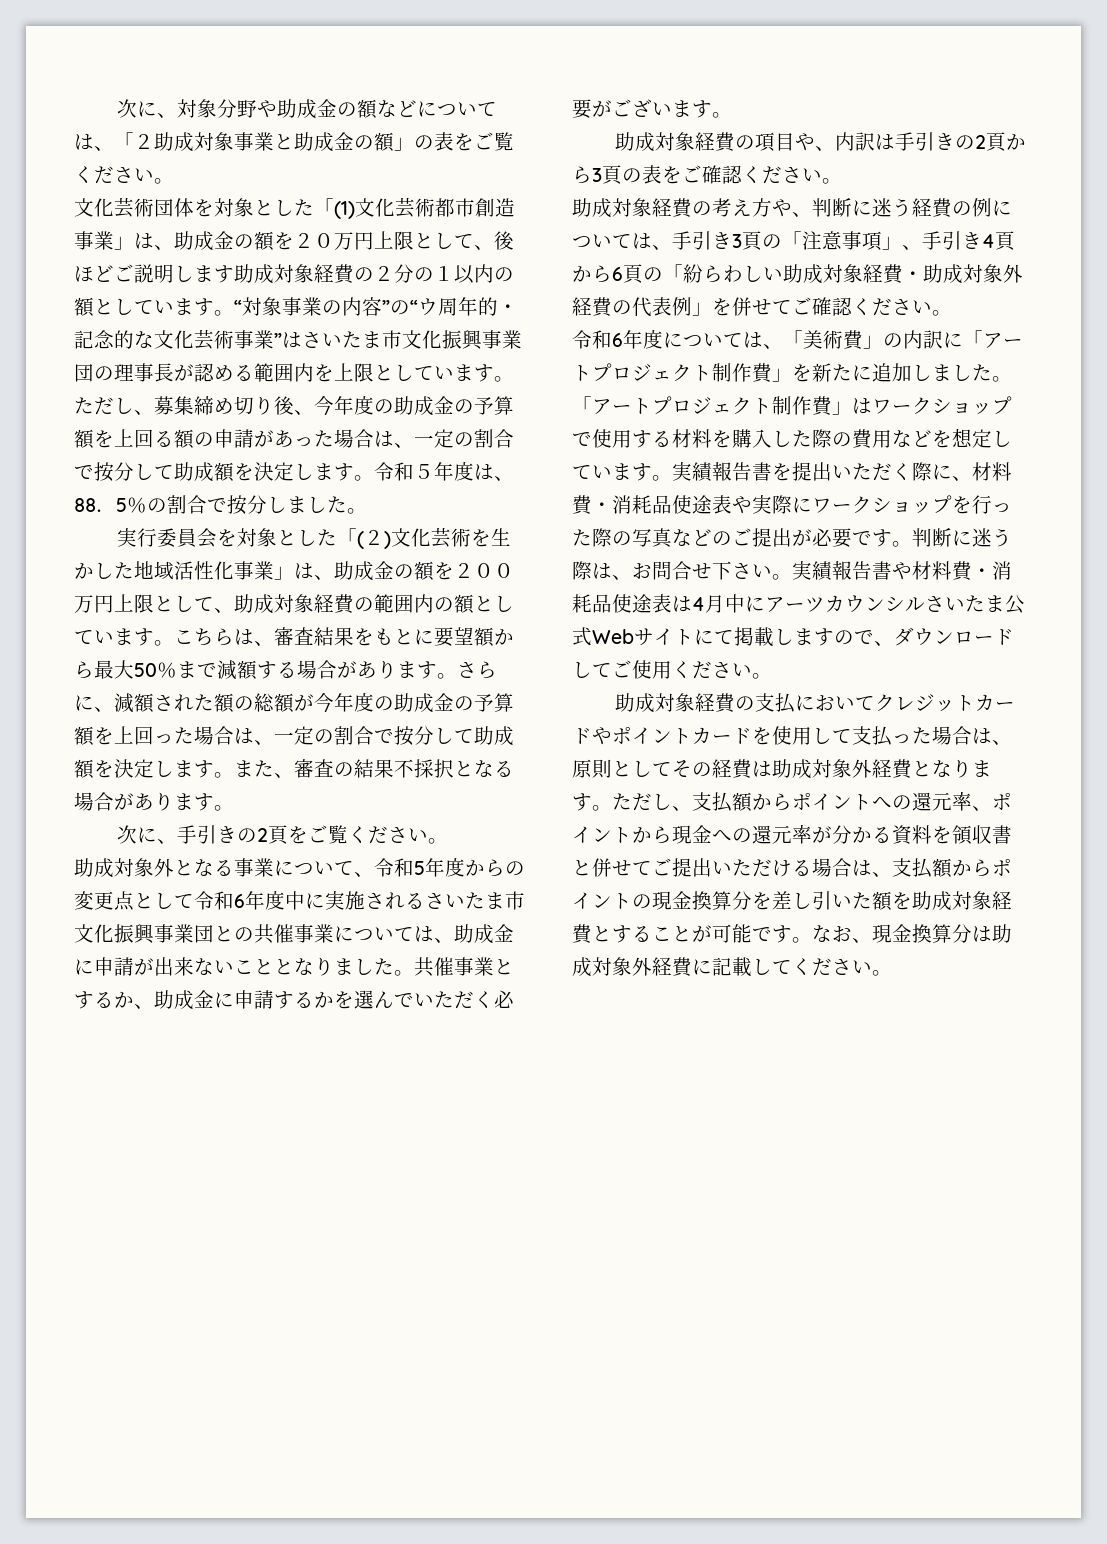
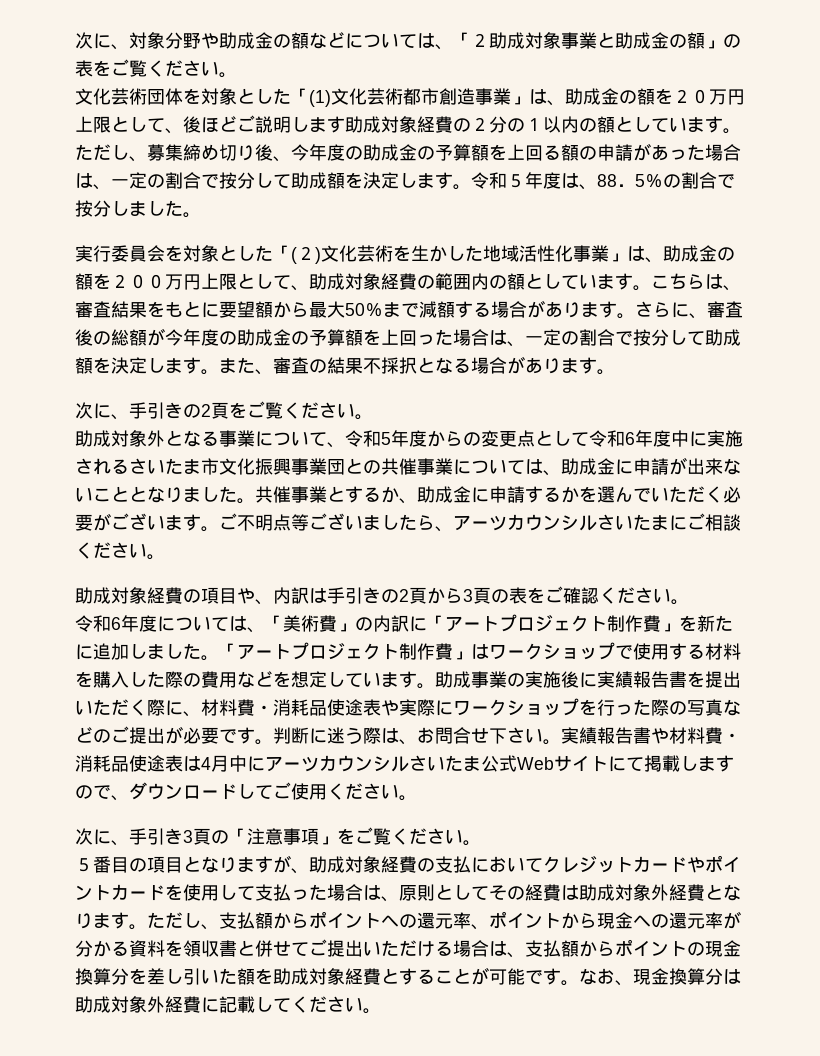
[234,297,518,316] [74,329,522,350] [74,363,514,382] “対象事業の内容”の“ウ周年的・記念的な文化芸術事業”はさいたま市文化振興事業団の理事長が認める範囲内を上限としています。 -> (741, 131) none
[114,693,234,713] 減額された額 -> [707,301,743,318] [75,329,93,346] 審査後
(732, 115) none -> [219,513,741,532] [75,542,165,560] ご不明点等ございましたら、アーツカウンシルさいたまにご相談ください。
[572,198,1012,218] [572,231,1016,251] [572,264,1023,284] [572,297,952,317] // 助成対象経費の考え方や、判断に迷う経費の例については、手引き3頁の「注意事項」、手引き4頁から6頁の「紛らわしい助成対象経費・助成対象外経費の代表例」を併せてご確認ください。 -> (689, 602) none
(672, 478) none -> [435,671,597,688] 助成事業の実施後に
(772, 676) none -> [75,827,481,846] [75,855,309,874] 次に、手引き3頁の「注意事項」をご覧ください。 // ５番目の項目となりますが、

